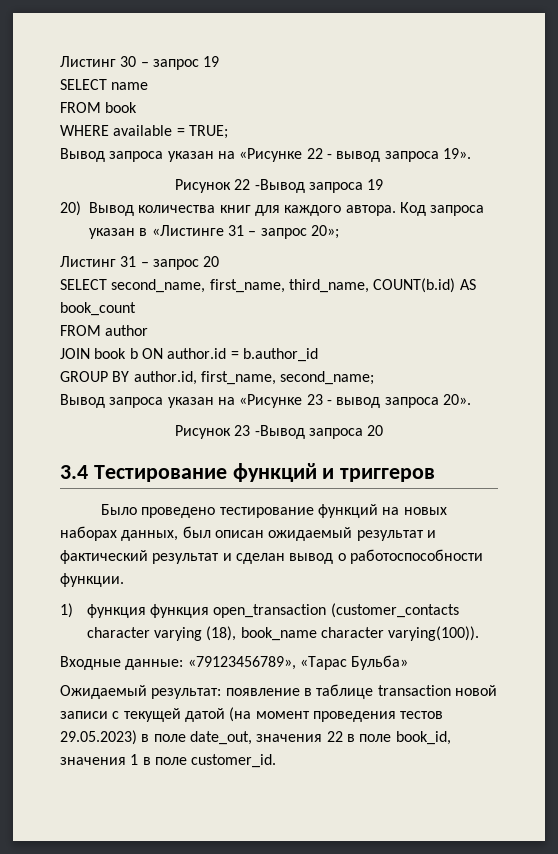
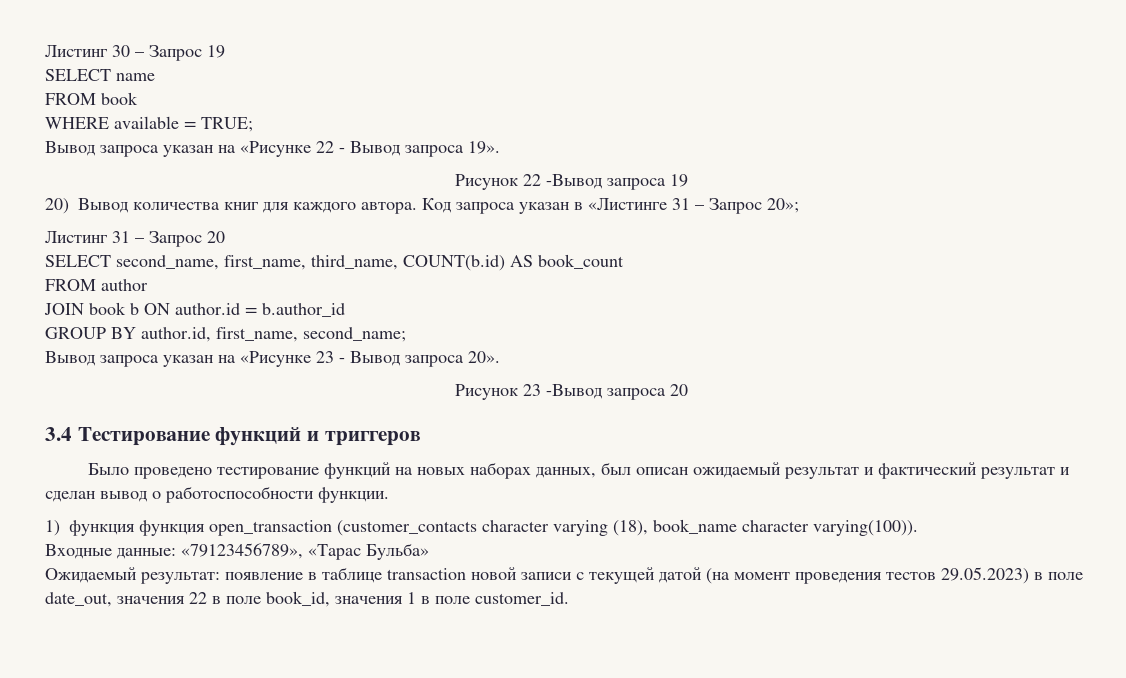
[152,59,199,70] запрос -> [149,45,202,61] Запрос
[336,151,381,162] вывод -> [350,141,400,156] Вывод
[260,228,307,239] запрос -> [709,198,762,214] Запрос
[152,259,199,270] запрос -> [149,231,202,247] Запрос
[336,397,381,408] вывод -> [350,351,400,366] Вывод

